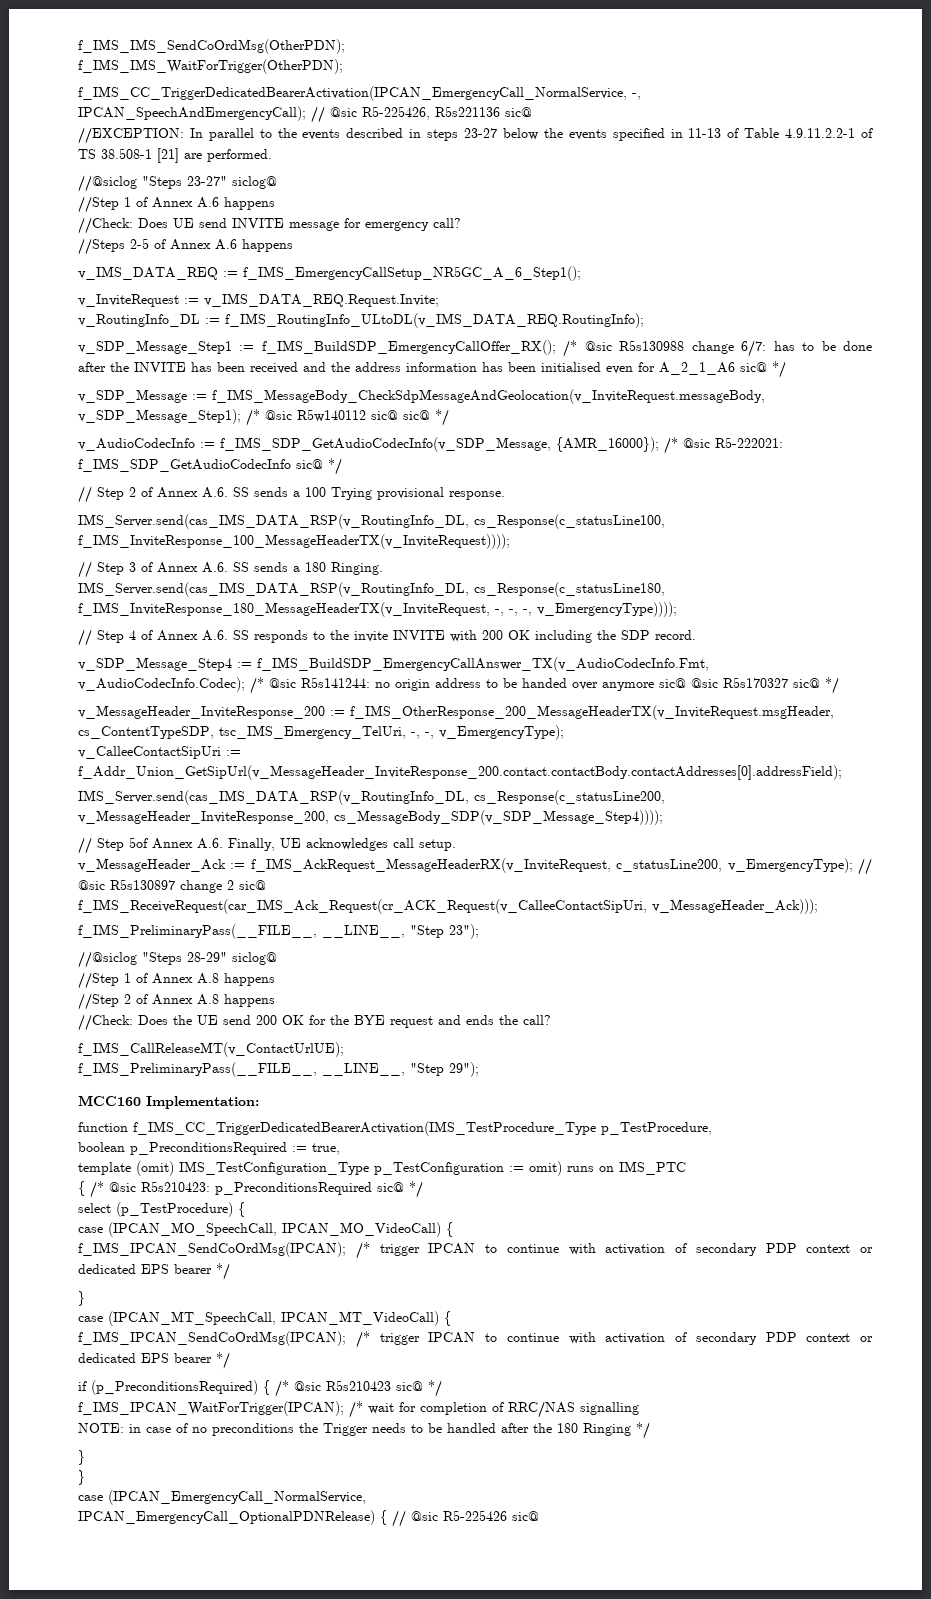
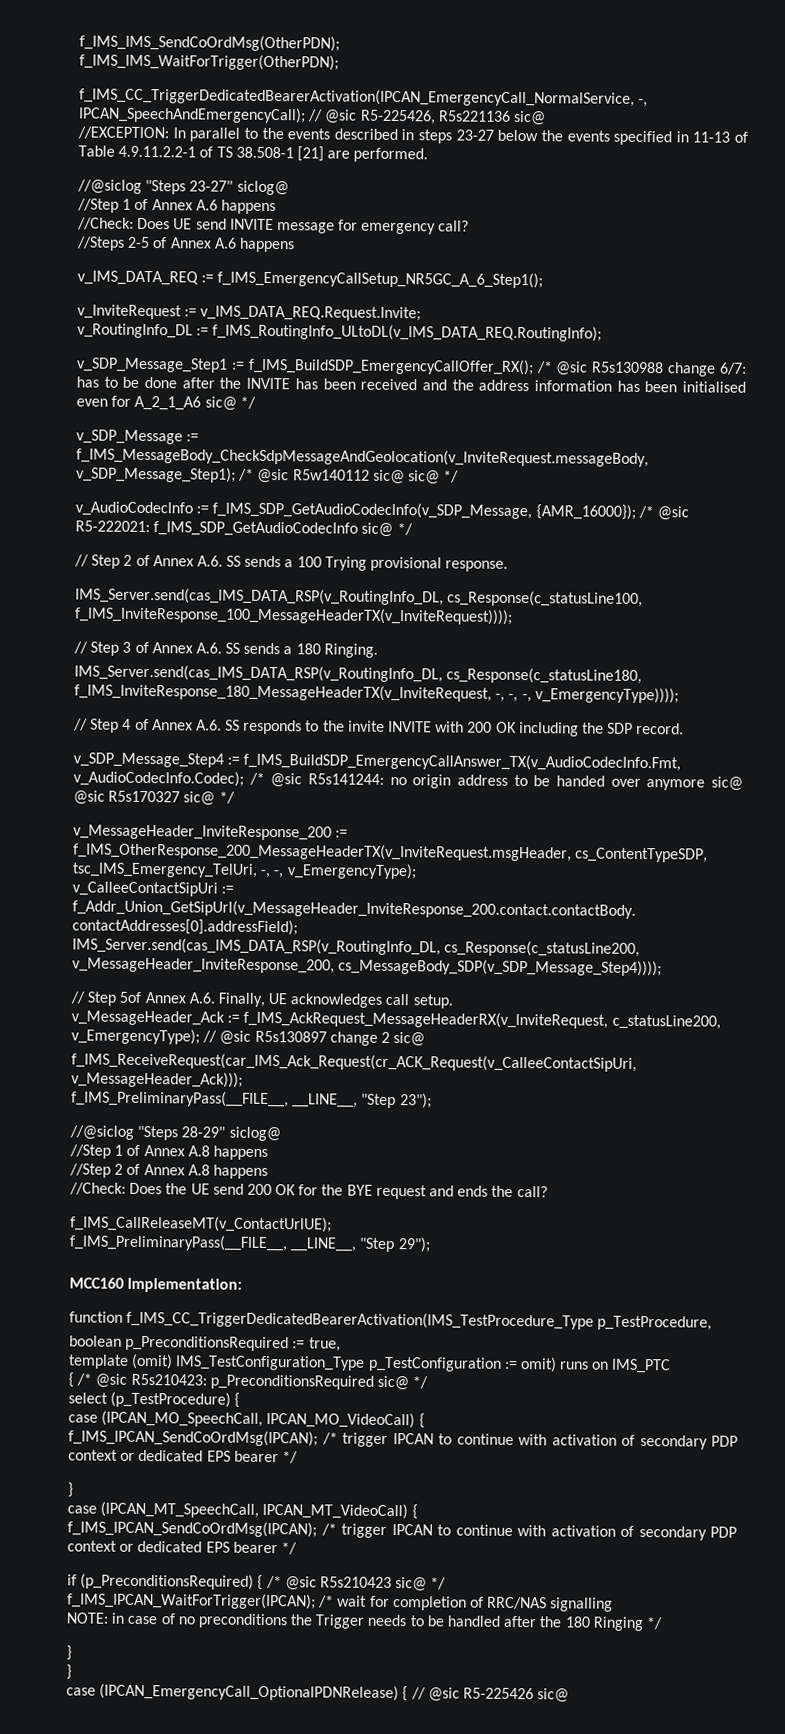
[108,1490,366,1505] [78,1510,375,1525] (IPCAN_EmergencyCall_NormalService, // IPCAN_EmergencyCall_OptionalPDNRelease) -> [99,1683,400,1702] (IPCAN_EmergencyCall_OptionalPDNRelease)

